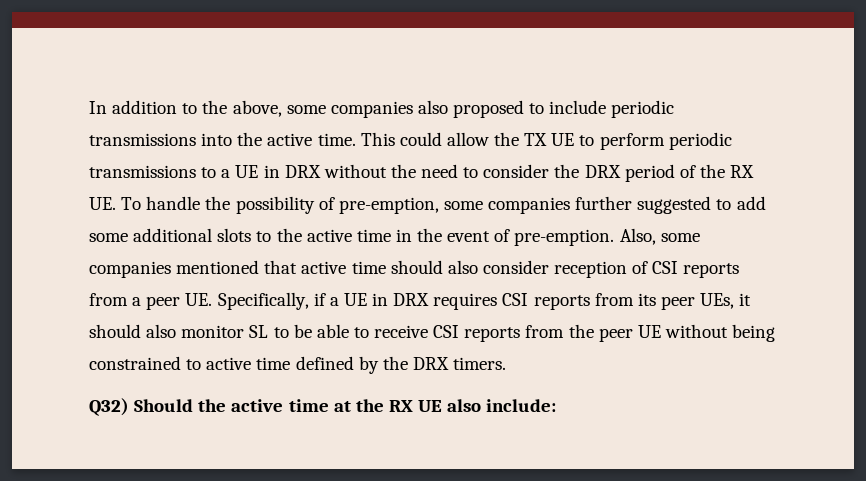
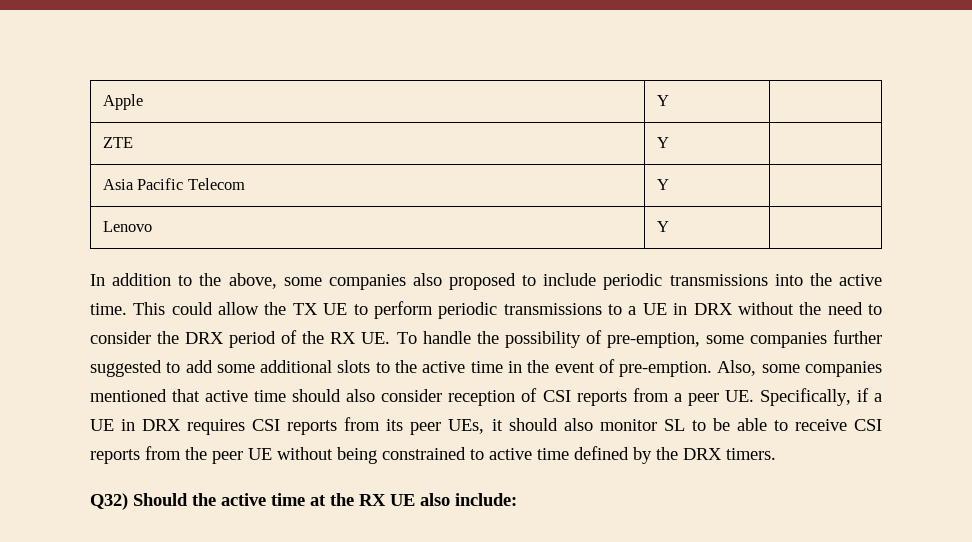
(89, 107) none -> [102,94,143,110] [656,95,669,106] [102,137,133,148] [656,137,669,148] [102,178,245,190] [656,179,669,190] [102,221,152,232] [656,221,669,232] Apple | Y | // ZTE | Y | // Asia Pacific Telecom | Y | // Lenovo | Y | //

